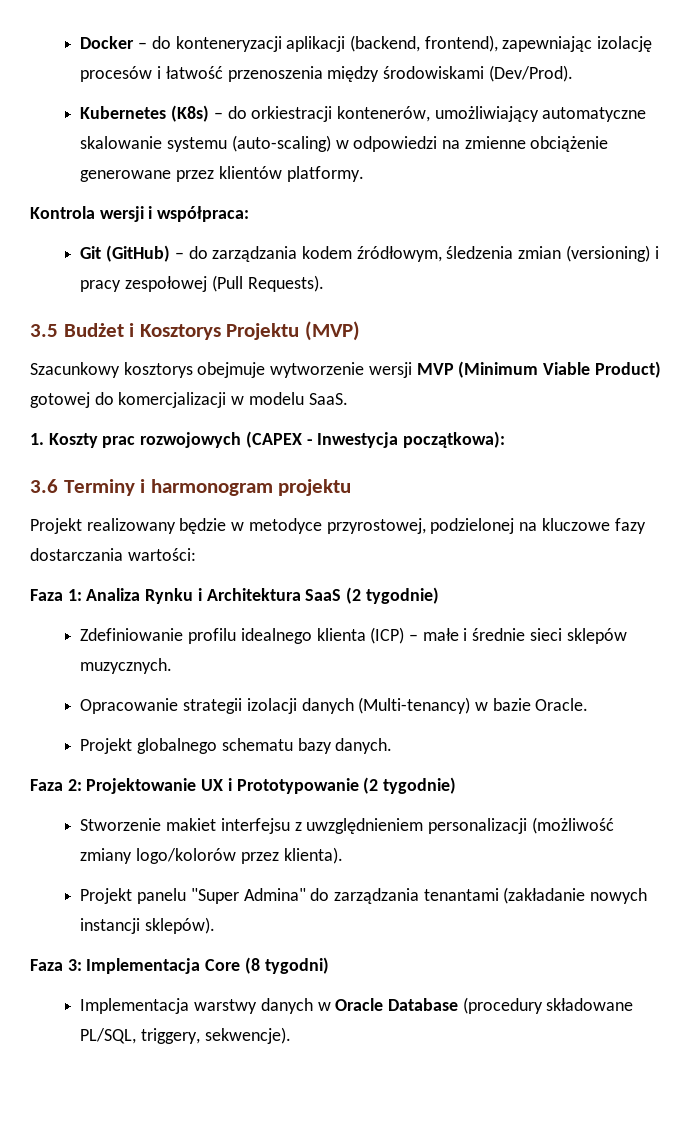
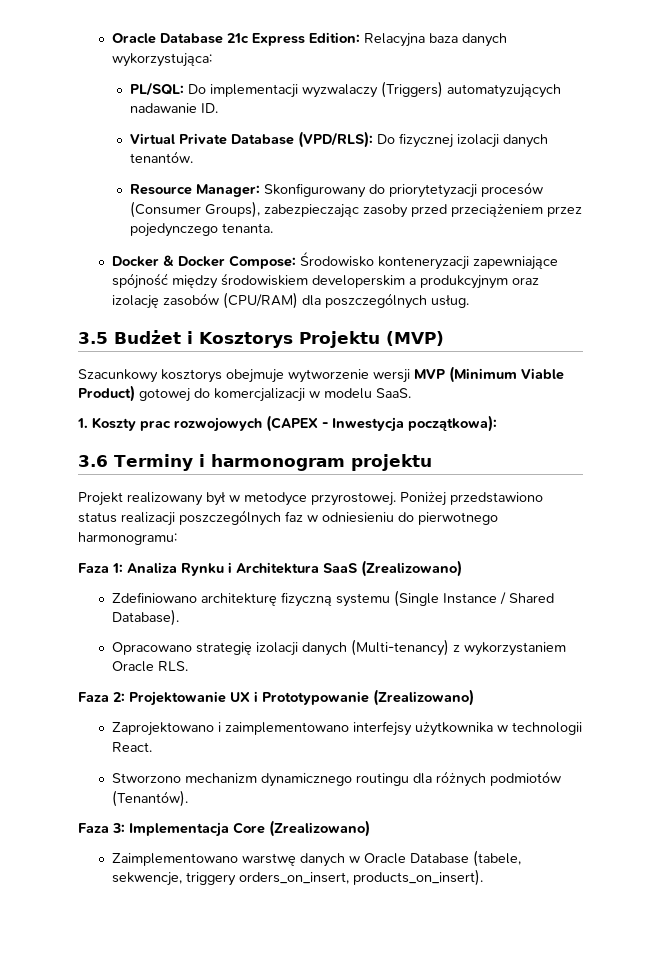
[80,35,653,52] [80,65,573,82] [80,105,647,122] [80,135,609,152] [80,166,364,182] [30,206,250,222] [80,245,659,262] [80,275,324,292] Docker – do konteneryzacji aplikacji (backend, frontend), zapewniając izolację procesów i łatwość przenoszenia między środowiskami (Dev/Prod). // Kubernetes (K8s) – do orkiestracji kontenerów, umożliwiający automatyczne skalowanie systemu (auto-scaling) w odpowiedzi na zmienne obciążenie generowane przez klientów platformy. // Kontrola wersji i współpraca: // Git (GitHub) – do zarządzania kodem źródłowym, śledzenia zmian (versioning) i pracy zespołowej (Pull Requests). -> [112,32,508,47] [112,53,213,67] [130,81,562,98] [130,103,219,113] [130,131,549,148] [130,151,194,163] [130,182,544,198] [130,201,583,218] [130,223,274,237] [112,251,559,270] [112,273,540,289] [112,292,470,309] Oracle Database 21c Express Edition: Relacyjna baza danych wykorzystująca: // PL/SQL: Do implementacji wyzwalaczy (Triggers) automatyzujących nadawanie ID. // Virtual Private Database (VPD/RLS): Do fizycznej izolacji danych tenantów. // Resource Manager: Skonfigurowany do priorytetyzacji procesów (Consumer Groups), zabezpieczając zasoby przed przeciążeniem przez pojedynczego tenanta. // Docker & Docker Compose: Środowisko konteneryzacji zapewniające spójność między środowiskiem developerskim a produkcyjnym oraz izolację zasobów (CPU/RAM) dla poszczególnych usług.
[179,518,227,534] będzie -> [206,492,226,506] był
[326,518,646,534] [30,548,196,561] przyrostowej, podzielonej na kluczowe fazy dostarczania wartości: -> [311,492,543,506] [78,510,498,526] [78,532,177,545] przyrostowej. Poniżej przedstawiono status realizacji poszczególnych faz w odniesieniu do pierwotnego harmonogramu:
[346,587,439,604] [80,627,627,644] [80,658,173,674] [80,697,589,714] [80,738,393,754] (2 tygodnie) // Zdefiniowanie profilu idealnego klienta (ICP) – małe i średnie sieci sklepów muzycznych. // Opracowanie strategii izolacji danych (Multi-tenancy) w bazie Oracle. // Projekt globalnego schematu bazy danych. -> [361,560,462,577] [112,590,555,607] [112,609,180,626] [112,639,567,656] [112,661,189,672] (Zrealizowano) // Zdefiniowano architekturę fizyczną systemu (Single Instance / Shared Database). // Opracowano strategię izolacji danych (Multi-tenancy) z wykorzystaniem Oracle RLS.
[363,777,457,794] [80,817,614,834] [80,847,343,864] [80,887,648,904] [80,917,216,934] [30,957,329,974] [80,997,634,1014] [80,1027,291,1044] (2 tygodnie) // Stworzenie makiet interfejsu z uwzględnieniem personalizacji (możliwość zmiany logo/kolorów przez klienta). // Projekt panelu "Super Admina" do zarządzania tenantami (zakładanie nowych instancji sklepów). // Faza 3: Implementacja Core (8 tygodni) // Implementacja warstwy danych w Oracle Database (procedury składowane PL/SQL, triggery, sekwencje). -> [373,689,474,706] [112,721,583,736] [112,742,153,752] [112,771,562,787] [112,790,189,807] [78,820,370,837] [112,850,522,867] [112,869,484,886] (Zrealizowano) // Zaprojektowano i zaimplementowano interfejsy użytkownika w technologii React. // Stworzono mechanizm dynamicznego routingu dla różnych podmiotów (Tenantów). // Faza 3: Implementacja Core (Zrealizowano) // Zaimplementowano warstwę danych w Oracle Database (tabele, sekwencje, triggery orders_on_insert, products_on_insert).

